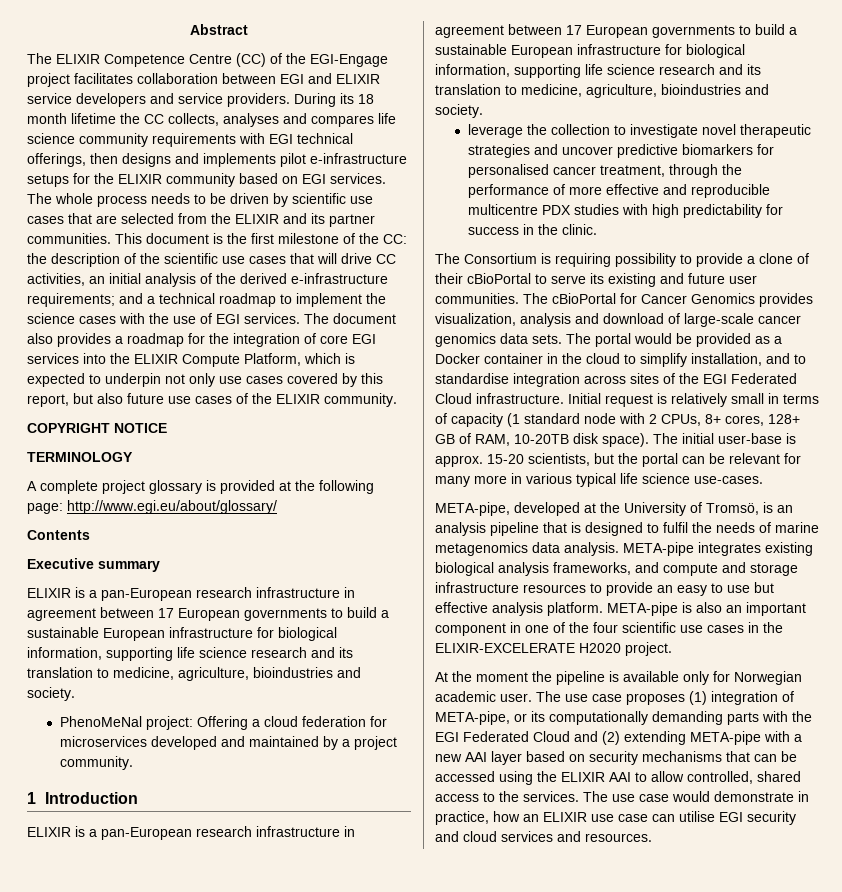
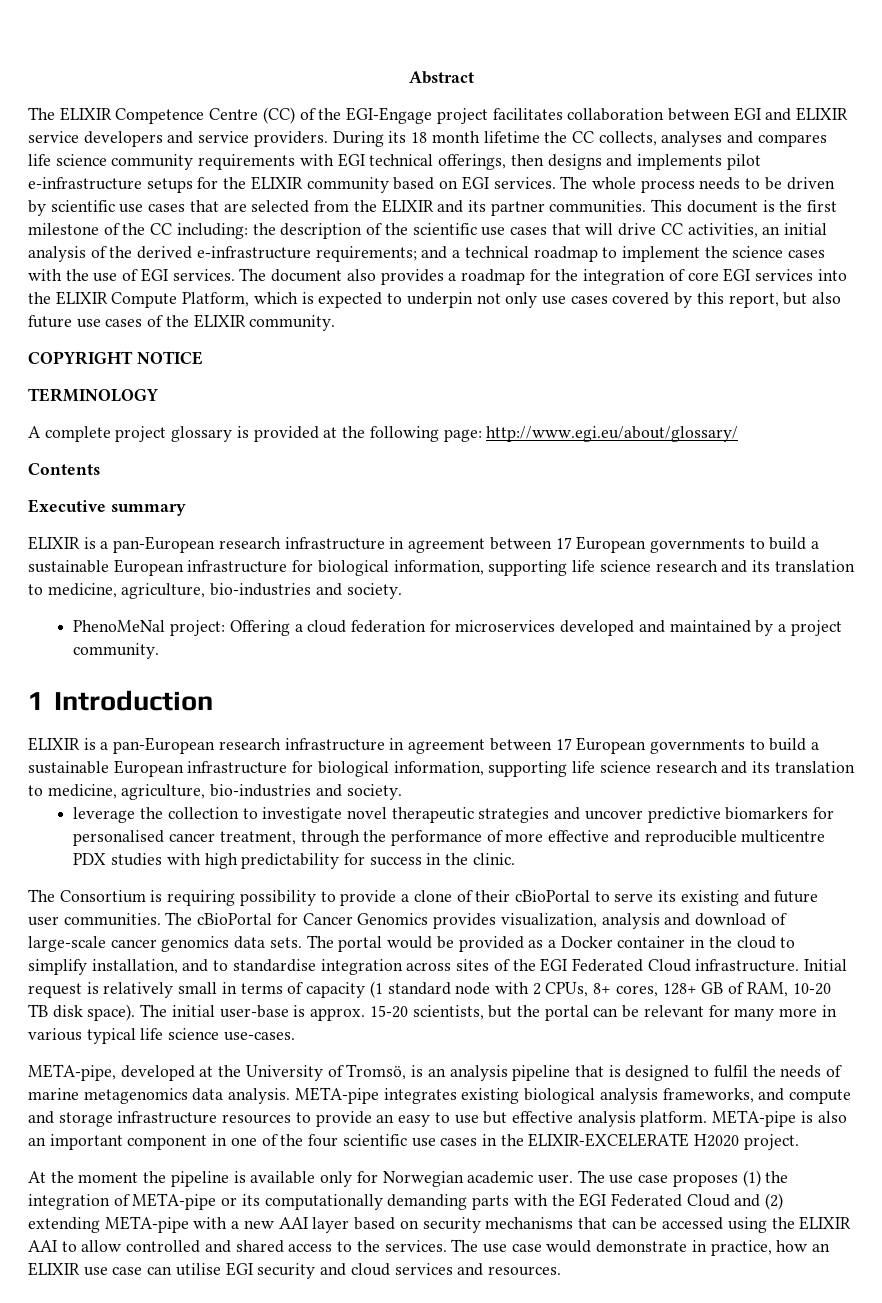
[383,234,407,244] CC: -> [150,223,248,239] CC including:
[253,667,333,678] bioindustries -> [210,583,312,596] bio-industries
[661,84,741,95] bioindustries -> [210,784,312,797] bio-industries
[514,434,569,444] 10-20TB -> [792,983,831,995] [28,1004,48,1017] 10-20 TB
[711,691,794,705] [435,711,510,725] integration of META-pipe, -> [765,1171,789,1183] [28,1193,217,1210] the integration of META-pipe
[687,771,753,784] controlled, -> [126,1240,231,1253] controlled and

